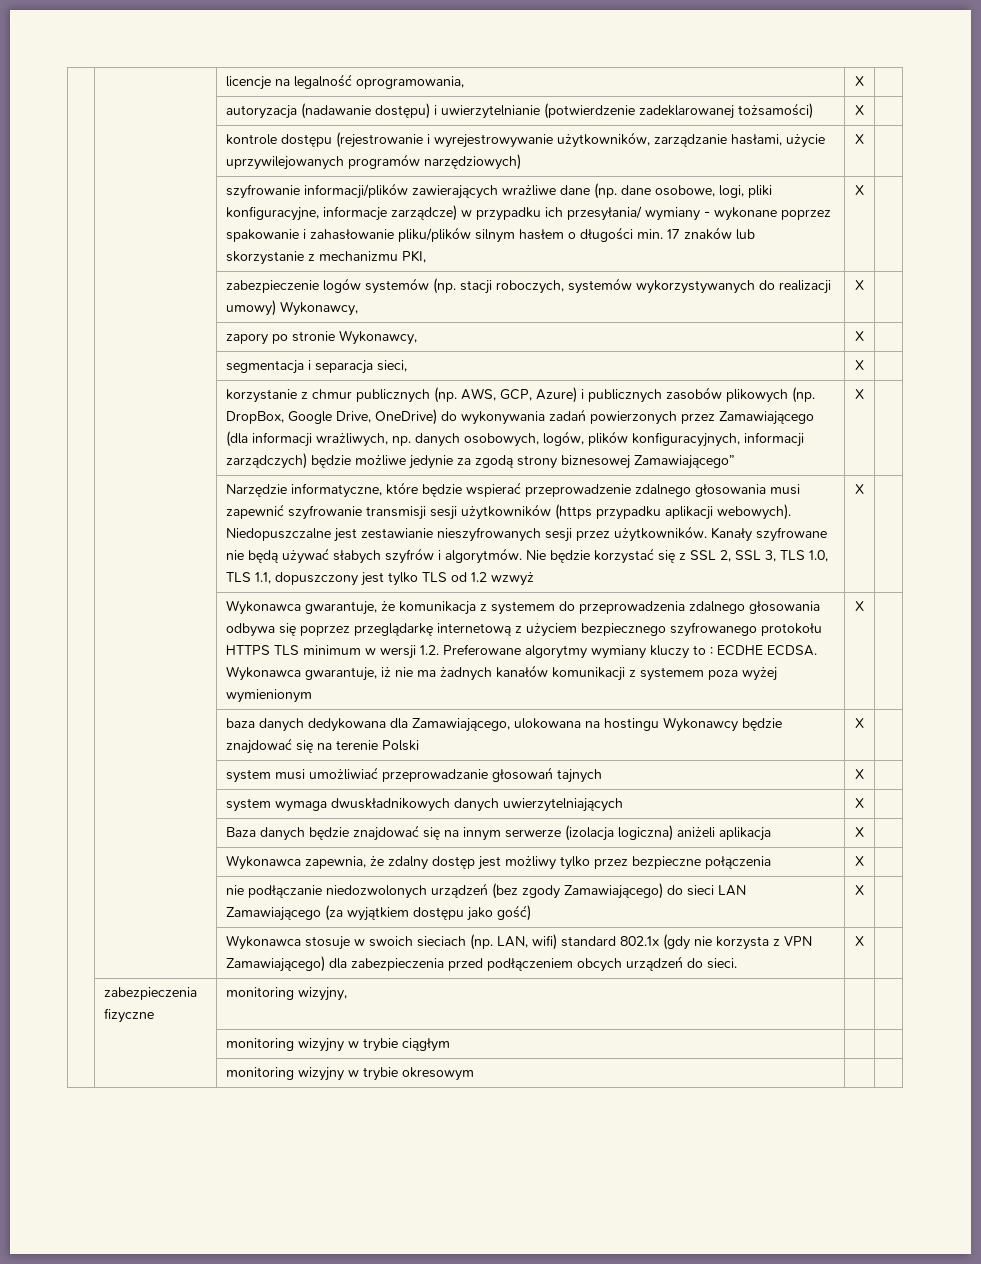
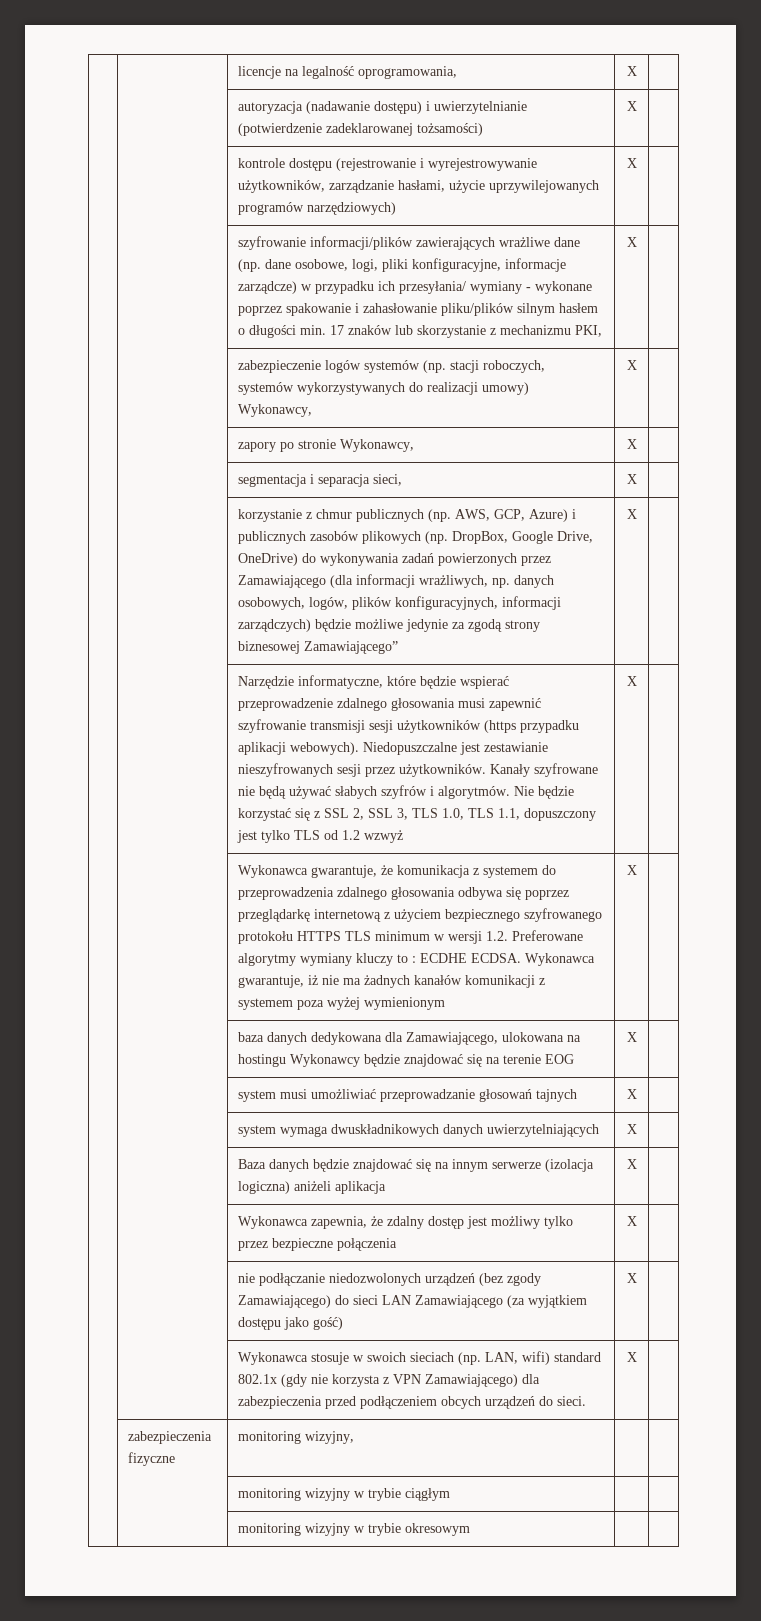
[382,740,420,751] Polski -> [545,1054,575,1064] EOG

